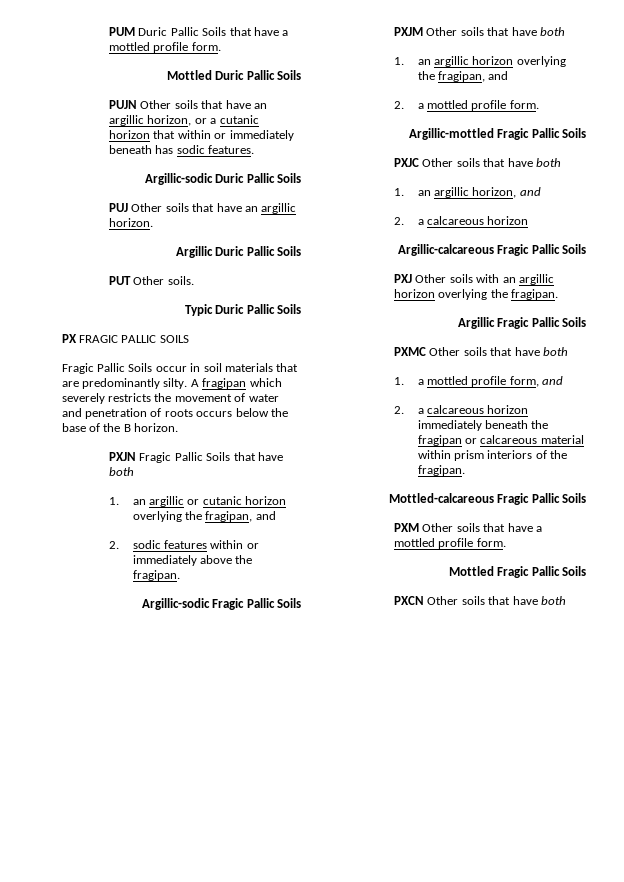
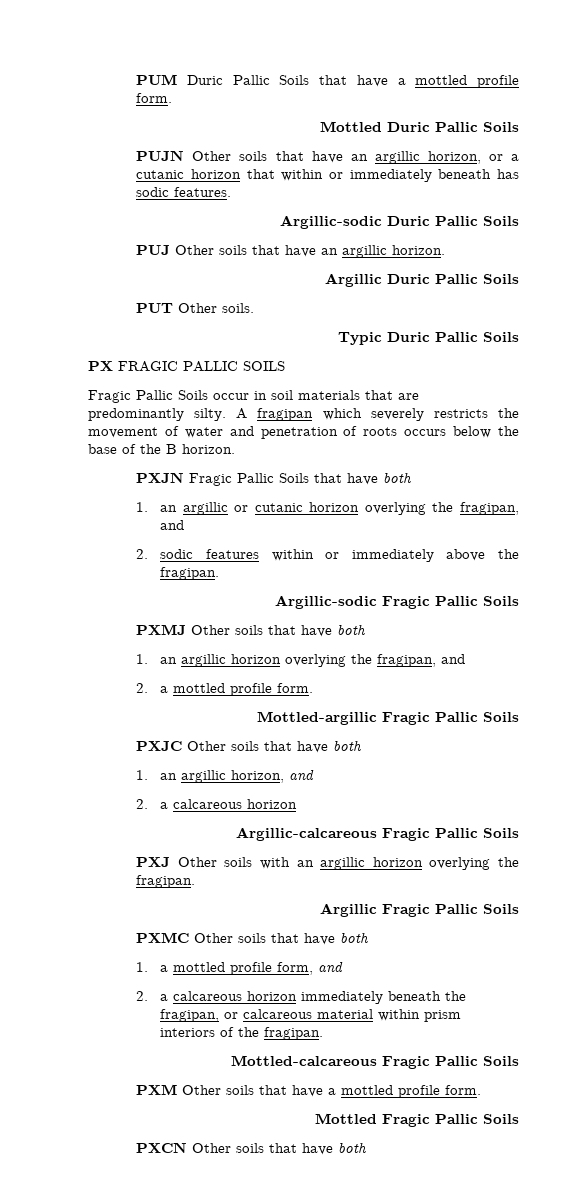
[394,27,424,36] PXJM -> [136,624,187,635] PXMJ
[408,128,494,140] Argillic-mottled -> [257,711,377,725] Mottled-argillic
[417,435,462,446] fragipan -> [160,1009,220,1022] fragipan,

